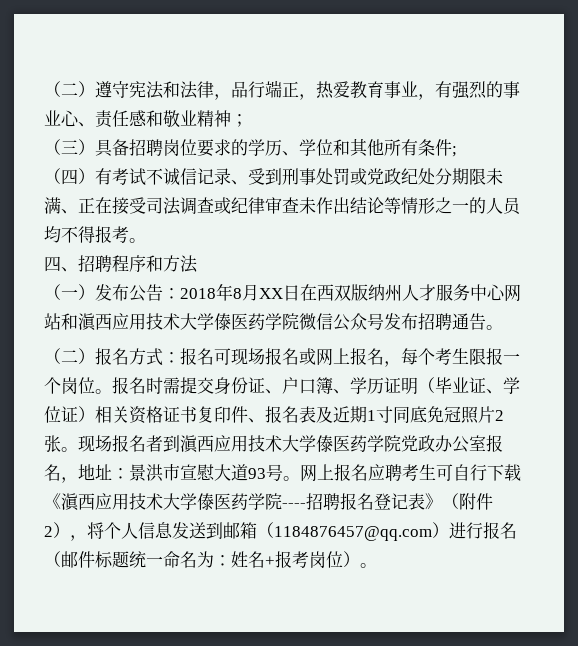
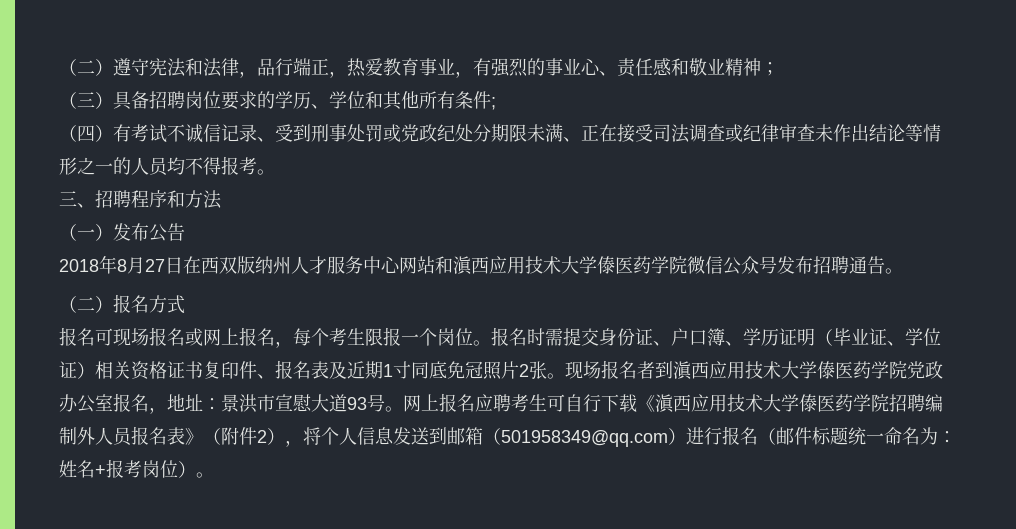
[44,256,61,272] 四 -> [59,191,77,206] 三
[163,288,180,299] ： -> (185, 232) //
[259,288,283,299] XX -> [145,259,165,272] 27
[163,352,180,363] ： -> (185, 304) //
[282,493,408,511] ----招聘报名登记 -> [889,394,943,412] [59,426,167,446] 招聘编制外人员报名
[274,526,432,541] 1184876457@qq.com -> [501,430,668,447] 501958349@qq.com

